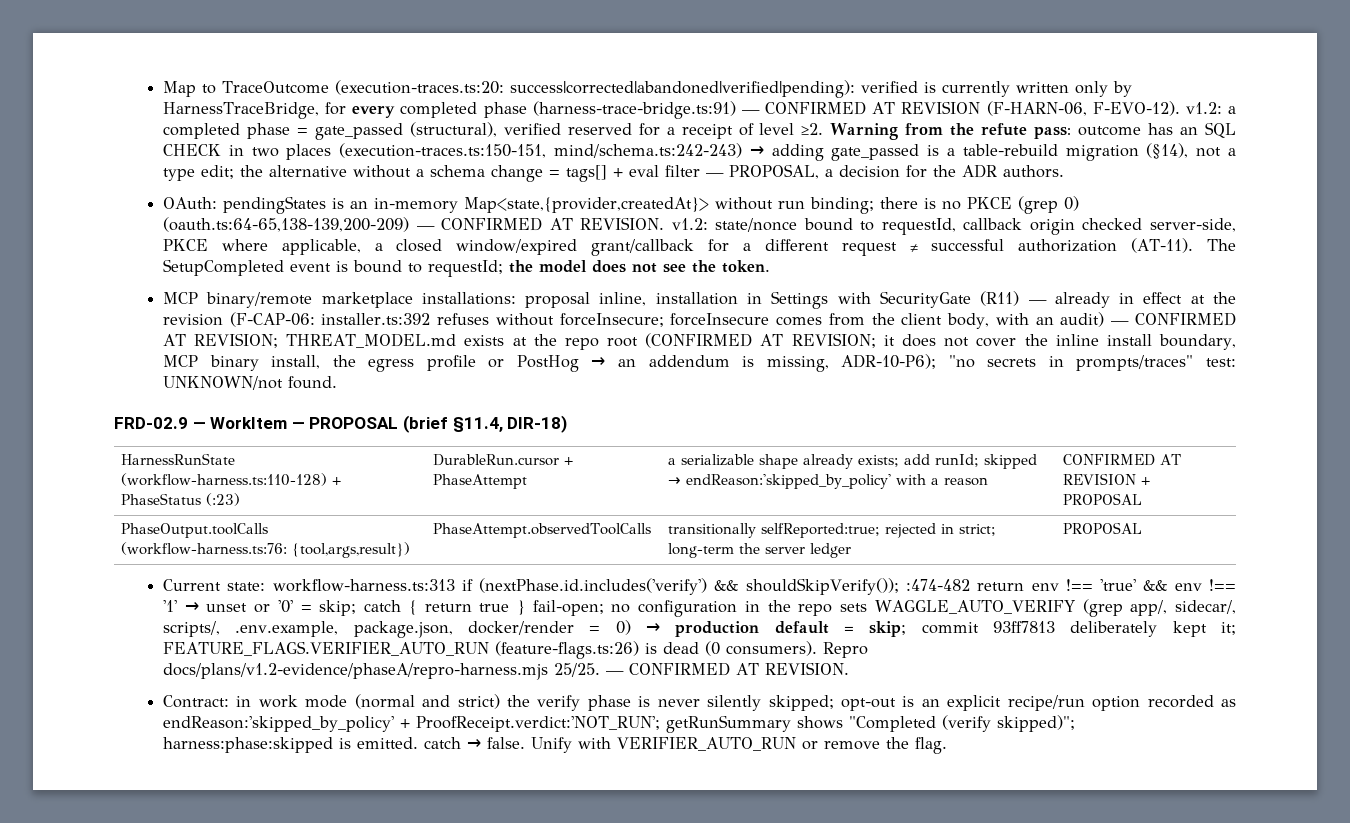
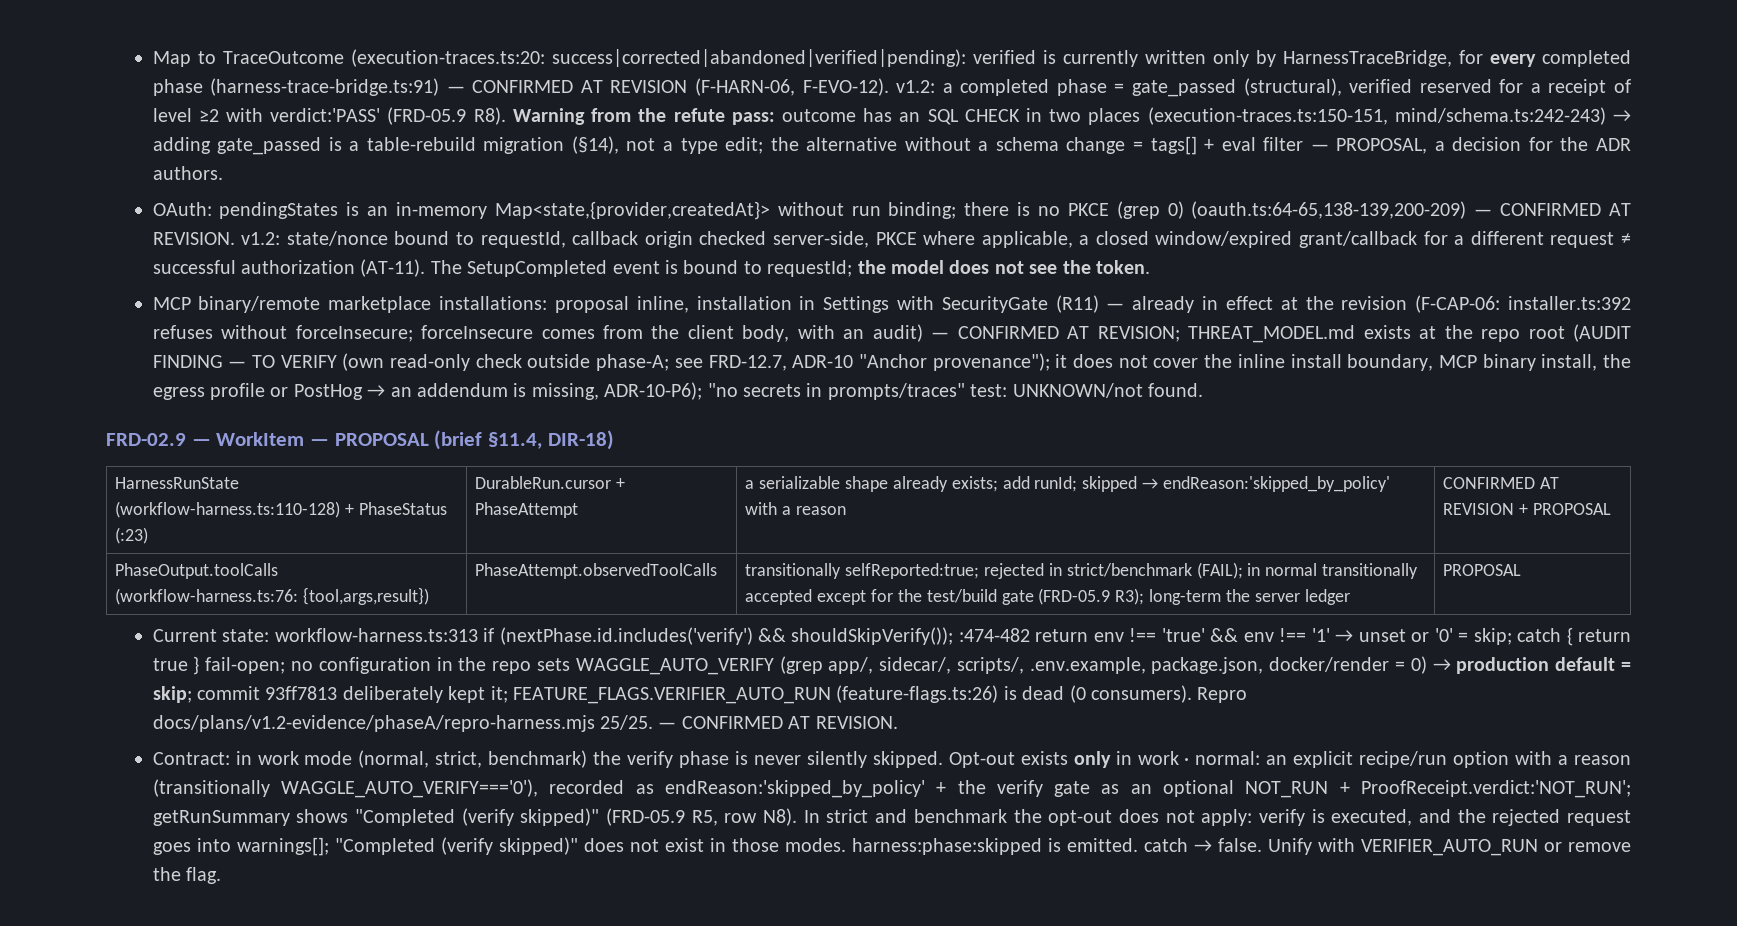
[801,123,824,135] ≥2. -> [198,107,506,125] ≥2 with verdict:'PASS' (FRD-05.9 R8).
[645,333,876,348] (CONFIRMED AT REVISION; -> [1572,324,1631,342] [152,353,1050,371] (AUDIT FINDING — TO VERIFY (own read-only check outside phase-A; see FRD-12.7, ADR-10 "Anchor provenance");
[959,524,997,536] strict; -> [1066,562,1419,579] [745,588,1145,605] strict/benchmark (FAIL); in normal transitionally accepted except for the test/build gate (FRD-05.9 R3);
[354,694,500,709] (normal and strict) -> [358,750,588,768] (normal, strict, benchmark)
[768,695,1236,711] [162,716,394,732] skipped; opt-out is an explicit recipe/run option recorded as endReason:'skipped_by_policy' -> [872,751,1632,768] [152,779,1329,798] skipped. Opt-out exists only in work · normal: an explicit recipe/run option with a reason (transitionally WAGGLE_AUTO_VERIFY==='0'), recorded as endReason:'skipped_by_policy' + the verify gate as an optional NOT_RUN
[996,715,1075,732] skipped)"; -> [520,808,1632,826] [152,837,846,856] skipped)" (FRD-05.9 R5, row N8). In strict and benchmark the opt-out does not apply: verify is executed, and the rejected request goes into warnings[]; "Completed (verify skipped)" does not exist in those modes.

